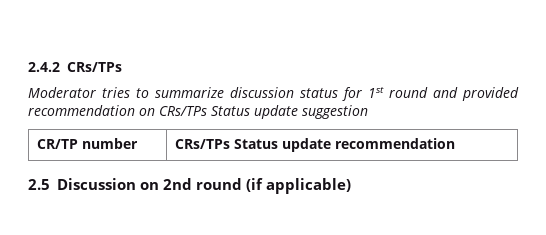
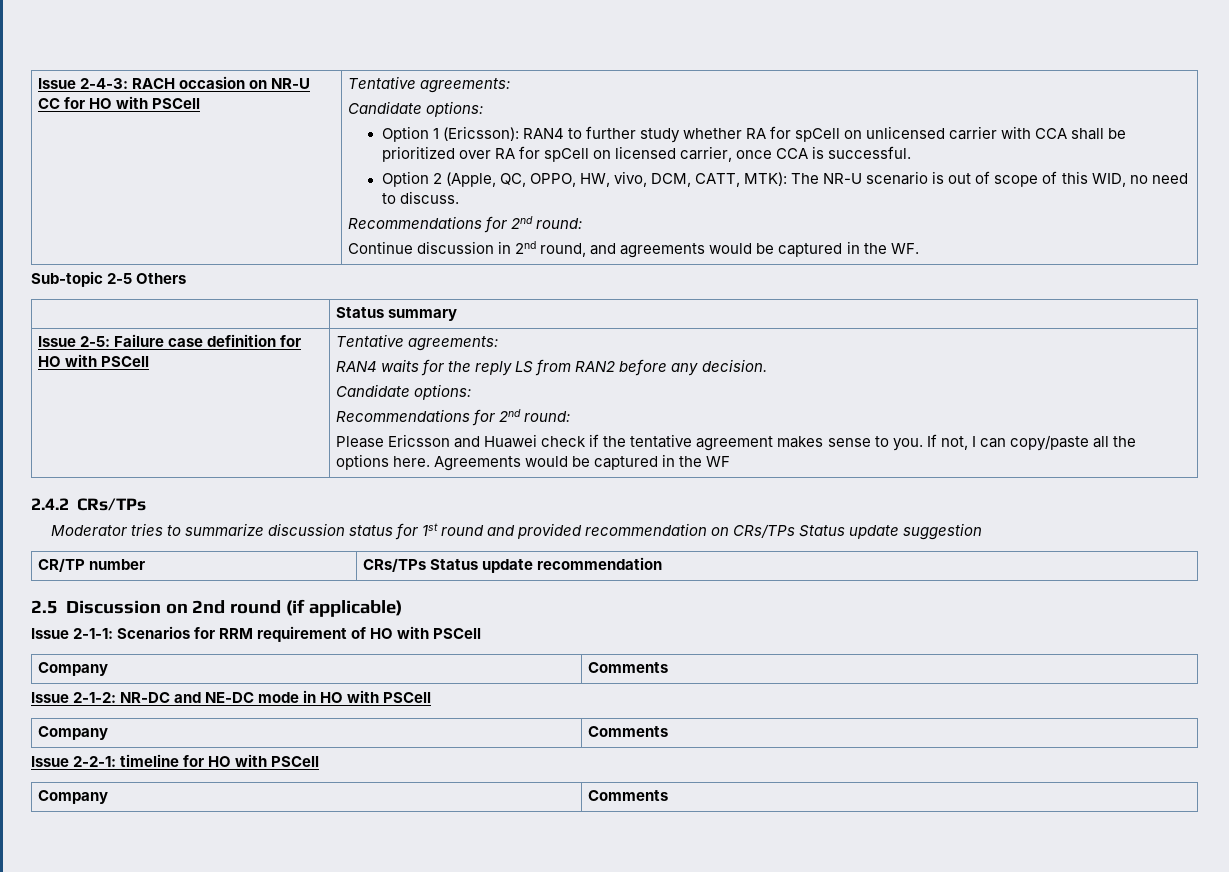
(28, 67) none -> [38,76,311,89] [38,96,201,109] [348,76,511,93] [348,101,484,117] [381,126,1127,143] [381,146,912,162] [381,171,1188,187] [381,191,459,204] [348,216,583,233] [348,241,919,258] [31,271,187,287] [336,307,458,321] [38,334,302,347] [38,354,150,367] [336,334,499,351] [336,359,767,376] [336,384,472,400] [336,409,571,426] [336,434,1136,451] [336,454,731,471] Issue 2-4-3: RACH occasion on NR-U CC for HO with PSCell | Tentative agreements: // Candidate options: // Option 1 (Ericsson): RAN4 to further study whether RA for spCell on unlicensed carrier with CCA shall be prioritized over RA for spCell on licensed carrier, once CCA is successful. // Option 2 (Apple, QC, OPPO, HW, vivo, DCM, CATT, MTK): The NR-U scenario is out of scope of this WID, no need to discuss. // Recommendations for 2nd round: // Continue discussion in 2nd round, and agreements would be captured in the WF. // Sub-topic 2-5 Others // | Status summary // Issue 2-5: Failure case definition for HO with PSCell | Tentative agreements: // RAN4 waits for the reply LS from RAN2 before any decision. // Candidate options: // Recommendations for 2nd round: // Please Ericsson and Huawei check if the tentative agreement makes sense to you. If not, I can copy/paste all the options here. Agreements would be captured in the WF //
(352, 186) none -> [31,626,482,642] [38,662,109,676] [588,662,669,673] [31,690,432,703] [38,726,109,740] [588,726,669,737] [31,754,320,767] [38,790,109,804] [588,790,669,801] // Issue 2-1-1: Scenarios for RRM requirement of HO with PSCell // Company | Comments // Issue 2-1-2: NR-DC and NE-DC mode in HO with PSCell // Company | Comments // Issue 2-2-1: timeline for HO with PSCell // Company | Comments

